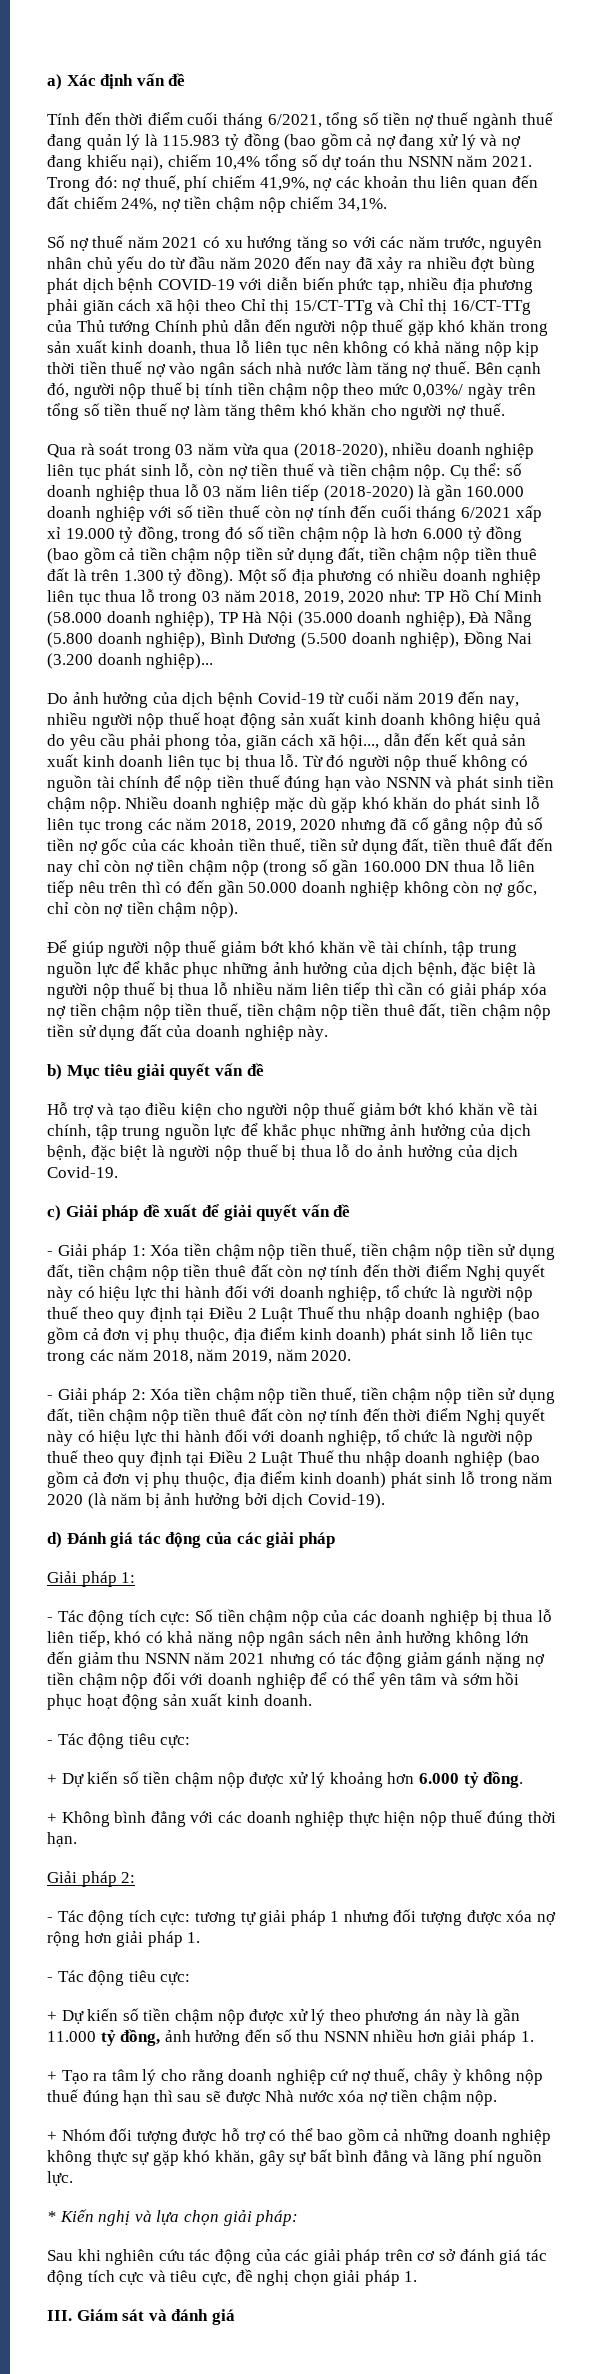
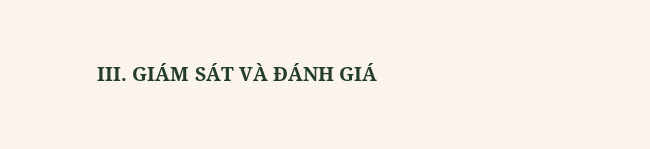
[47,73,186,90] [47,112,553,129] [47,133,521,150] [47,154,533,171] [47,175,538,192] [47,196,387,213] [47,235,543,252] [47,256,535,273] [47,277,534,294] [47,299,532,315] [47,319,548,336] [47,340,540,357] [47,361,542,378] [47,382,536,399] [47,403,505,420] [47,442,535,459] [47,463,522,480] [47,484,525,501] [47,505,542,522] [47,526,523,543] [47,547,538,564] [47,568,541,585] [47,589,543,606] [47,610,532,627] [47,631,533,648] [47,653,214,669] [47,691,520,708] [47,712,542,729] [47,733,527,750] [47,754,529,771] [47,775,555,792] [47,796,540,813] [47,817,544,834] [47,838,553,855] [47,859,536,876] [47,880,537,897] [47,901,238,918] [47,940,517,957] [47,961,536,978] [47,982,547,999] [47,1003,552,1020] [47,1024,329,1041] [47,1063,264,1080] [47,1102,538,1119] [47,1123,532,1140] [47,1144,519,1161] [47,1166,118,1178] [47,1204,351,1221] [47,1243,555,1260] [47,1264,546,1281] [47,1285,534,1302] [47,1306,540,1323] [47,1327,534,1344] [47,1349,352,1365] [47,1387,555,1404] [47,1408,546,1425] [47,1429,534,1446] [47,1450,540,1467] [47,1471,553,1488] [47,1493,385,1509] [47,1532,335,1548] [47,1571,136,1587] [47,1609,552,1626] [47,1630,529,1647] [47,1651,545,1668] [47,1672,520,1689] [47,1693,312,1710] [47,1733,191,1749] [47,1771,524,1788] [47,1810,556,1827] [47,1832,77,1847] [47,1871,136,1887] [47,1909,556,1926] [47,1931,201,1947] [47,1970,191,1986] [47,2008,520,2025] [47,2029,534,2046] [47,2068,543,2085] [47,2089,497,2106] [47,2128,552,2145] [47,2149,543,2166] [47,2171,73,2186] [47,2209,299,2226] [47,2249,547,2265] [47,2269,418,2286] [47,2309,235,2325] a) Xác định vấn đề // Tính đến thời điểm cuối tháng 6/2021, tổng số tiền nợ thuế ngành thuế đang quản lý là 115.983 tỷ đồng (bao gồm cả nợ đang xử lý và nợ đang khiếu nại), chiếm 10,4% tổng số dự toán thu NSNN năm 2021. Trong đó: nợ thuế, phí chiếm 41,9%, nợ các khoản thu liên quan đến đất chiếm 24%, nợ tiền chậm nộp chiếm 34,1%. // Số nợ thuế năm 2021 có xu hướng tăng so với các năm trước, nguyên nhân chủ yếu do từ đầu năm 2020 đến nay đã xảy ra nhiều đợt bùng phát dịch bệnh COVID-19 với diễn biến phức tạp, nhiều địa phương phải giãn cách xã hội theo Chỉ thị 15/CT-TTg và Chỉ thị 16/CT-TTg của Thủ tướng Chính phủ dẫn đến người nộp thuế gặp khó khăn trong sản xuất kinh doanh, thua lỗ liên tục nên không có khả năng nộp kịp thời tiền thuế nợ vào ngân sách nhà nước làm tăng nợ thuế. Bên cạnh đó, người nộp thuế bị tính tiền chậm nộp theo mức 0,03%/ ngày trên tổng số tiền thuế nợ làm tăng thêm khó khăn cho người nợ thuế. // Qua rà soát trong 03 năm vừa qua (2018-2020), nhiều doanh nghiệp liên tục phát sinh lỗ, còn nợ tiền thuế và tiền chậm nộp. Cụ thể: số doanh nghiệp thua lỗ 03 năm liên tiếp (2018-2020) là gần 160.000 doanh nghiệp với số tiền thuế còn nợ tính đến cuối tháng 6/2021 xấp xỉ 19.000 tỷ đồng, trong đó số tiền chậm nộp là hơn 6.000 tỷ đồng (bao gồm cả tiền chậm nộp tiền sử dụng đất, tiền chậm nộp tiền thuê đất là trên 1.300 tỷ đồng). Một số địa phương có nhiều doanh nghiệp liên tục thua lỗ trong 03 năm 2018, 2019, 2020 như: TP Hồ Chí Minh (58.000 doanh nghiệp), TP Hà Nội (35.000 doanh nghiệp), Đà Nẵng (5.800 doanh nghiệp), Bình Dương (5.500 doanh nghiệp), Đồng Nai (3.200 doanh nghiệp)... // Do ảnh hưởng của dịch bệnh Covid-19 từ cuối năm 2019 đến nay, nhiều người nộp thuế hoạt động sản xuất kinh doanh không hiệu quả do yêu cầu phải phong tỏa, giãn cách xã hội..., dẫn đến kết quả sản xuất kinh doanh liên tục bị thua lỗ. Từ đó người nộp thuế không có nguồn tài chính để nộp tiền thuế đúng hạn vào NSNN và phát sinh tiền chậm nộp. Nhiều doanh nghiệp mặc dù gặp khó khăn do phát sinh lỗ liên tục trong các năm 2018, 2019, 2020 nhưng đã cố gắng nộp đủ số tiền nợ gốc của các khoản tiền thuế, tiền sử dụng đất, tiền thuê đất đến nay chỉ còn nợ tiền chậm nộp (trong số gần 160.000 DN thua lỗ liên tiếp nêu trên thì có đến gần 50.000 doanh nghiệp không còn nợ gốc, chỉ còn nợ tiền chậm nộp). // Để giúp người nộp thuế giảm bớt khó khăn về tài chính, tập trung nguồn lực để khắc phục những ảnh hưởng của dịch bệnh, đặc biệt là người nộp thuế bị thua lỗ nhiều năm liên tiếp thì cần có giải pháp xóa nợ tiền chậm nộp tiền thuế, tiền chậm nộp tiền thuê đất, tiền chậm nộp tiền sử dụng đất của doanh nghiệp này. // b) Mục tiêu giải quyết vấn đề // Hỗ trợ và tạo điều kiện cho người nộp thuế giảm bớt khó khăn về tài chính, tập trung nguồn lực để khắc phục những ảnh hưởng của dịch bệnh, đặc biệt là người nộp thuế bị thua lỗ do ảnh hưởng của dịch Covid-19. // c) Giải pháp đề xuất để giải quyết vấn đề // - Giải pháp 1: Xóa tiền chậm nộp tiền thuế, tiền chậm nộp tiền sử dụng đất, tiền chậm nộp tiền thuê đất còn nợ tính đến thời điểm Nghị quyết này có hiệu lực thi hành đối với doanh nghiệp, tổ chức là người nộp thuế theo quy định tại Điều 2 Luật Thuế thu nhập doanh nghiệp (bao gồm cả đơn vị phụ thuộc, địa điểm kinh doanh) phát sinh lỗ liên tục trong các năm 2018, năm 2019, năm 2020. // - Giải pháp 2: Xóa tiền chậm nộp tiền thuế, tiền chậm nộp tiền sử dụng đất, tiền chậm nộp tiền thuê đất còn nợ tính đến thời điểm Nghị quyết này có hiệu lực thi hành đối với doanh nghiệp, tổ chức là người nộp thuế theo quy định tại Điều 2 Luật Thuế thu nhập doanh nghiệp (bao gồm cả đơn vị phụ thuộc, địa điểm kinh doanh) phát sinh lỗ trong năm 2020 (là năm bị ảnh hưởng bởi dịch Covid-19). // d) Đánh giá tác động của các giải pháp // Giải pháp 1: // - Tác động tích cực: Số tiền chậm nộp của các doanh nghiệp bị thua lỗ liên tiếp, khó có khả năng nộp ngân sách nên ảnh hưởng không lớn đến giảm thu NSNN năm 2021 nhưng có tác động giảm gánh nặng nợ tiền chậm nộp đối với doanh nghiệp để có thể yên tâm và sớm hồi phục hoạt động sản xuất kinh doanh. // - Tác động tiêu cực: // + Dự kiến số tiền chậm nộp được xử lý khoảng hơn 6.000 tỷ đồng. // + Không bình đẳng với các doanh nghiệp thực hiện nộp thuế đúng thời hạn. // Giải pháp 2: // - Tác động tích cực: tương tự giải pháp 1 nhưng đối tượng được xóa nợ rộng hơn giải pháp 1. // - Tác động tiêu cực: // + Dự kiến số tiền chậm nộp được xử lý theo phương án này là gần 11.000 tỷ đồng, ảnh hưởng đến số thu NSNN nhiều hơn giải pháp 1. // + Tạo ra tâm lý cho rằng doanh nghiệp cứ nợ thuế, chây ỳ không nộp thuế đúng hạn thì sau sẽ được Nhà nước xóa nợ tiền chậm nộp. // + Nhóm đối tượng được hỗ trợ có thể bao gồm cả những doanh nghiệp không thực sự gặp khó khăn, gây sự bất bình đẳng và lãng phí nguồn lực. // * Kiến nghị và lựa chọn giải pháp: // Sau khi nghiên cứu tác động của các giải pháp trên cơ sở đánh giá tác động tích cực và tiêu cực, đề nghị chọn giải pháp 1. // III. Giám sát và đánh giá -> [97,63,378,81] III. GIÁM SÁT VÀ ĐÁNH GIÁ

